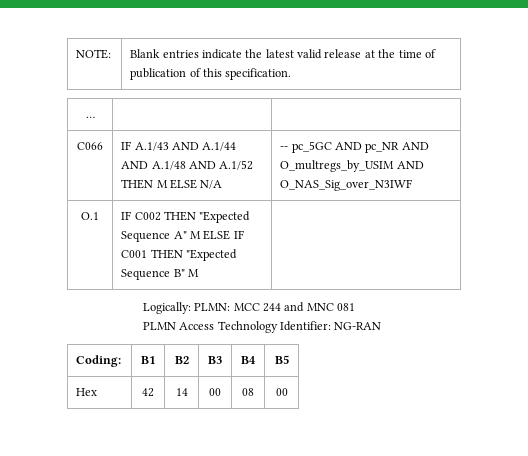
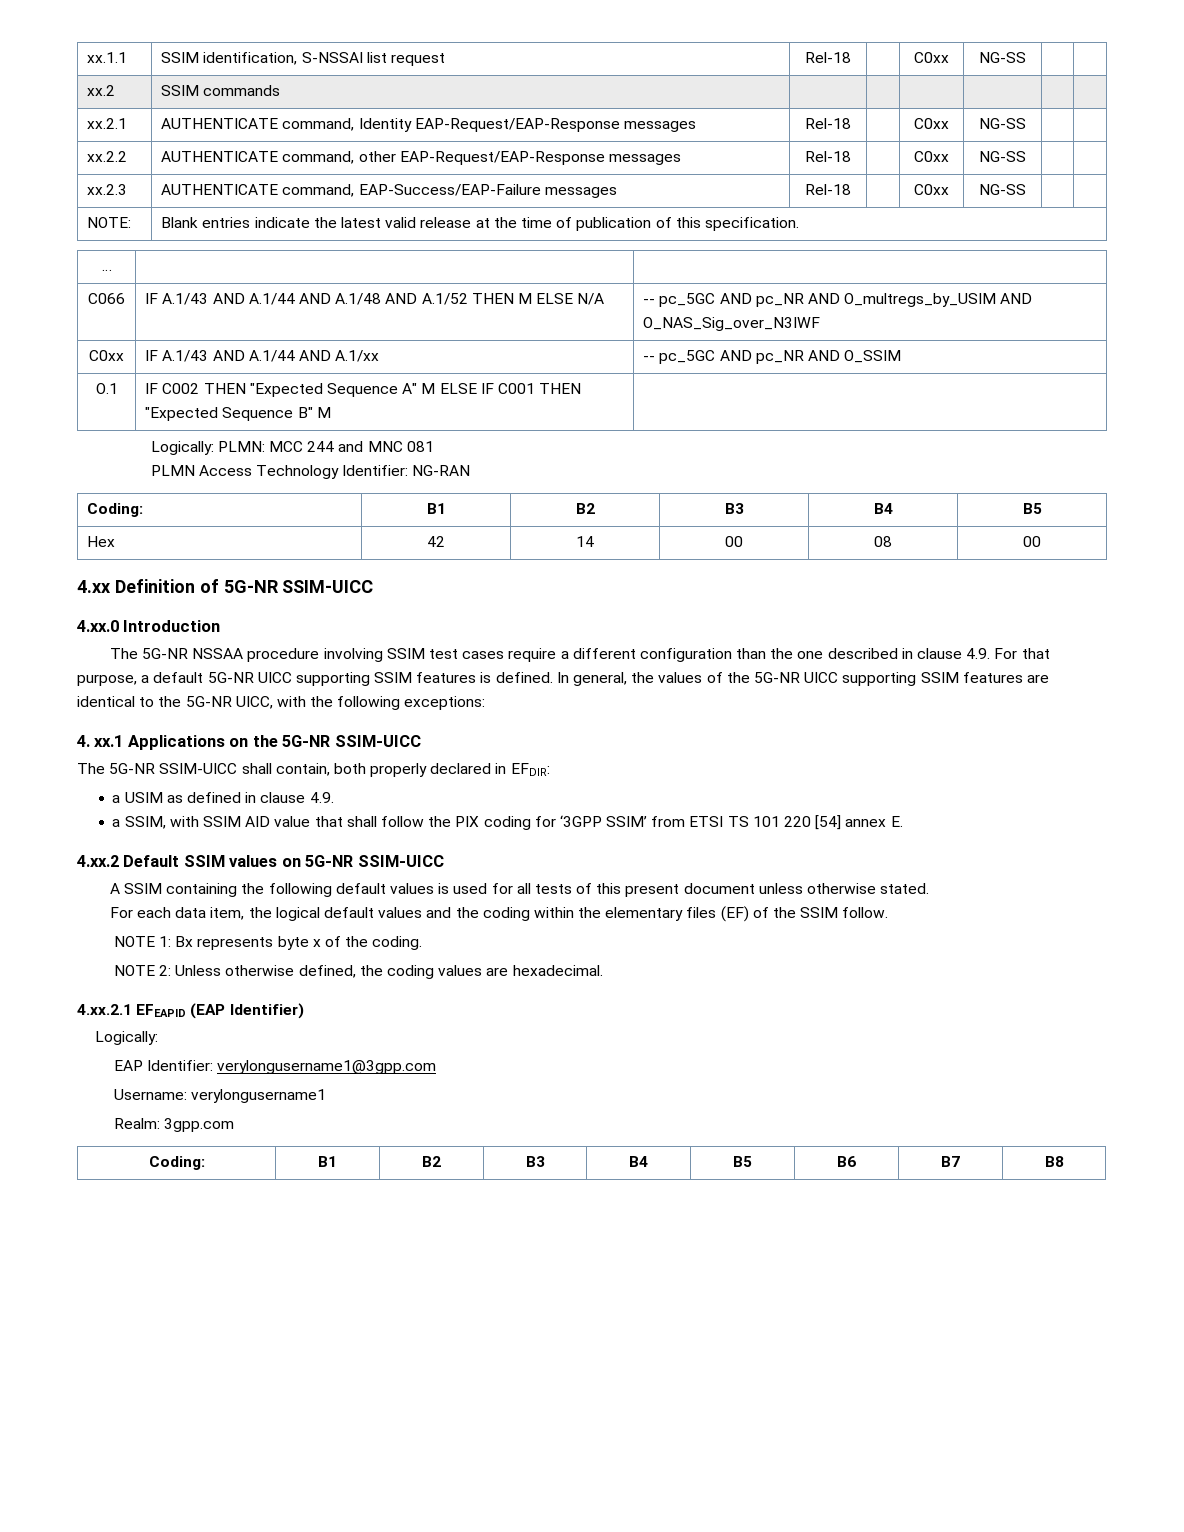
(76, 54) none -> [87,52,128,63] [161,52,446,66] [805,52,851,63] [914,52,949,63] [979,52,1026,63] [87,85,116,96] [161,85,281,96] [87,118,128,129] [161,118,697,132] [805,118,851,129] [914,118,949,129] [979,118,1026,129] [87,151,128,162] [161,151,682,165] [805,151,851,162] [914,151,949,162] [979,151,1026,162] [87,184,128,195] [161,184,617,198] [805,184,851,195] [914,184,949,195] [979,184,1026,195] xx.1.1 | SSIM identification, S-NSSAI list request | Rel-18 | | C0xx | NG-SS | | // xx.2 | SSIM commands | | | | | | // xx.2.1 | AUTHENTICATE command, Identity EAP-Request/EAP-Response messages | Rel-18 | | C0xx | NG-SS | | // xx.2.2 | AUTHENTICATE command, other EAP-Request/EAP-Response messages | Rel-18 | | C0xx | NG-SS | | // xx.2.3 | AUTHENTICATE command, EAP-Success/EAP-Failure messages | Rel-18 | | C0xx | NG-SS | | //
(413, 185) none -> [89,350,124,361] [145,350,380,362] [643,350,902,364] // C0xx | IF A.1/43 AND A.1/44 AND A.1/xx | -- pc_5GC AND pc_NR AND O_SSIM
(288, 392) none -> [77,579,374,593] [77,620,221,632] [109,648,1050,662] [77,672,1049,686] [77,696,486,710] [77,735,421,750] [77,763,550,777] [112,792,334,803] [112,815,903,830] [77,855,444,867] [109,883,930,897] [109,906,889,922] [113,936,423,950] [113,965,603,979] [77,1003,304,1019] [95,1031,159,1045] [113,1060,437,1074] [113,1089,327,1103] [113,1118,235,1132] [148,1156,205,1170] [318,1156,337,1167] [422,1156,441,1167] [525,1156,545,1167] [629,1156,648,1167] [733,1156,752,1167] [837,1156,856,1167] [941,1156,960,1167] [1044,1156,1064,1167] // 4.xx Definition of 5G-NR SSIM-UICC // 4.xx.0 Introduction // The 5G-NR NSSAA procedure involving SSIM test cases require a different configuration than the one described in clause 4.9. For that purpose, a default 5G-NR UICC supporting SSIM features is defined. In general, the values of the 5G-NR UICC supporting SSIM features are identical to the 5G-NR UICC, with the following exceptions: // 4. xx.1 Applications on the 5G-NR SSIM-UICC // The 5G-NR SSIM-UICC shall contain, both properly declared in EFDIR: // a USIM as defined in clause 4.9. // a SSIM, with SSIM AID value that shall follow the PIX coding for ‘3GPP SSIM’ from ETSI TS 101 220 [54] annex E. // 4.xx.2 Default SSIM values on 5G-NR SSIM-UICC // A SSIM containing the following default values is used for all tests of this present document unless otherwise stated. // For each data item, the logical default values and the coding within the elementary files (EF) of the SSIM follow. // NOTE 1: Bx represents byte x of the coding. // NOTE 2: Unless otherwise defined, the coding values are hexadecimal. // 4.xx.2.1 EFEAPID (EAP Identifier) // Logically: // EAP Identifier: verylongusername1@3gpp.com // Username: verylongusername1 // Realm: 3gpp.com // Coding: | B1 | B2 | B3 | B4 | B5 | B6 | B7 | B8

